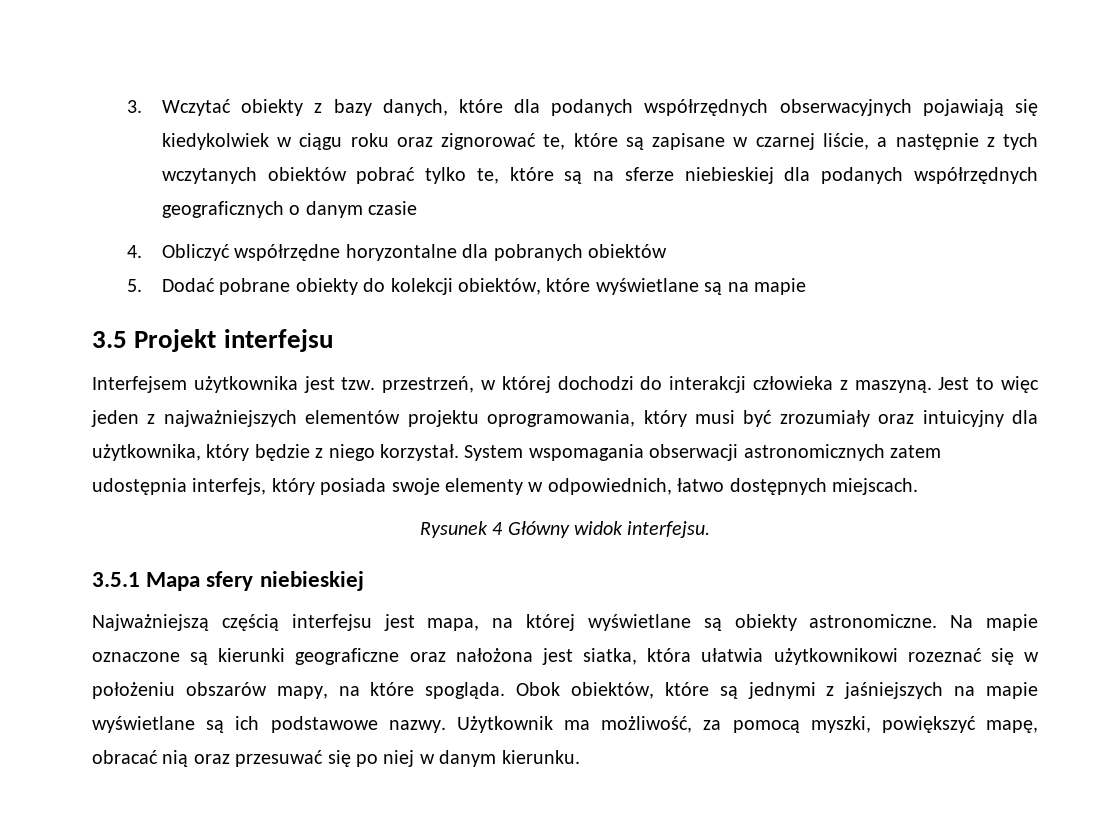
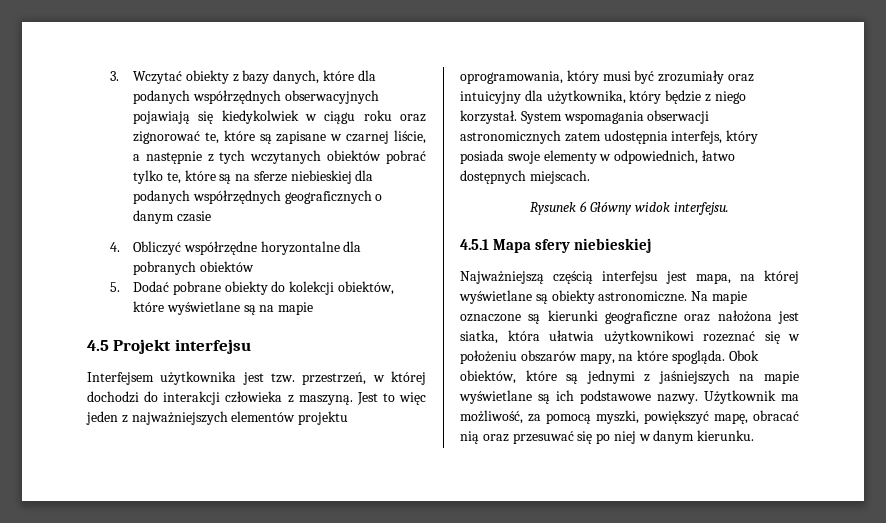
[92,331,127,348] 3.5 -> [87,340,109,351] 4.5
[492,522,504,535] 4 -> [580,201,588,212] 6
[92,572,140,587] 3.5.1 -> [460,239,489,250] 4.5.1

